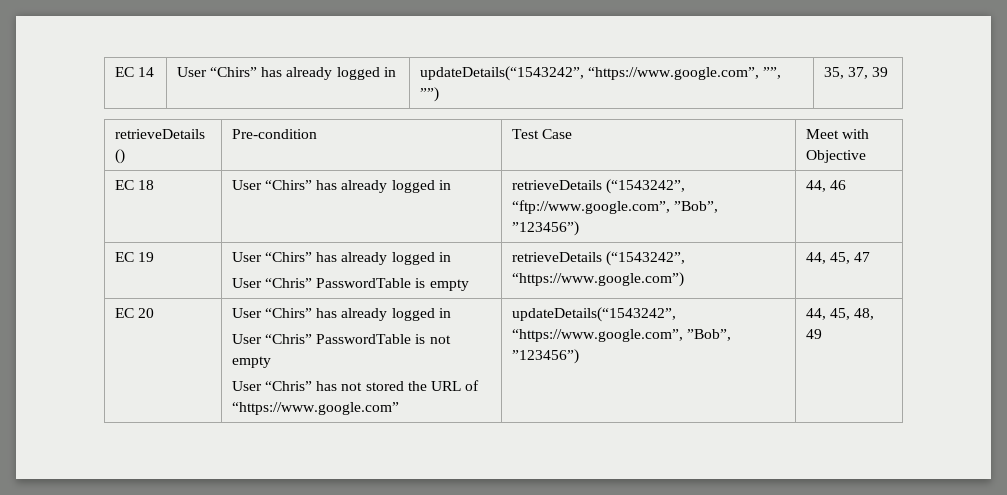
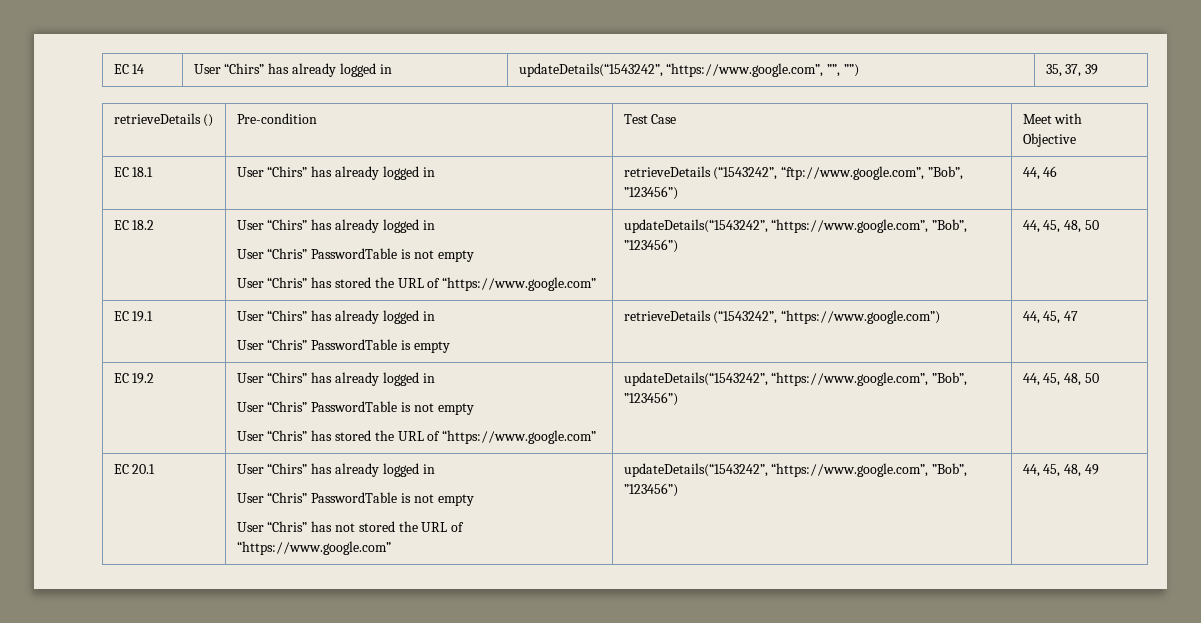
[137,180,154,190] 18 -> [132,167,154,177] 18.1
[137,252,154,262] 19 -> [132,220,155,230] [236,219,435,233] [236,248,474,262] [236,277,597,291] [623,219,968,233] [623,239,678,253] [1022,220,1099,233] [113,311,154,322] 18.2 | User “Chirs” has already logged in // User “Chris” PasswordTable is not empty // User “Chris” has stored the URL of “https://www.google.com” | updateDetails(“1543242”, “https://www.google.com”, ”Bob”, ”123456”) | 44, 45, 48, 50 // EC 19.1
[137,308,154,318] 20 -> [132,373,155,384] [236,372,435,386] [236,401,474,415] [236,430,597,444] [623,372,968,386] [623,392,678,406] [1022,373,1099,386] [113,464,156,474] 19.2 | User “Chirs” has already logged in // User “Chris” PasswordTable is not empty // User “Chris” has stored the URL of “https://www.google.com” | updateDetails(“1543242”, “https://www.google.com”, ”Bob”, ”123456”) | 44, 45, 48, 50 // EC 20.1

